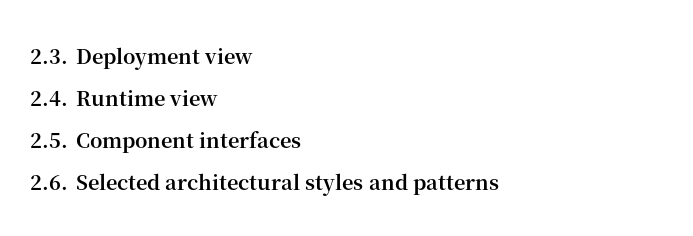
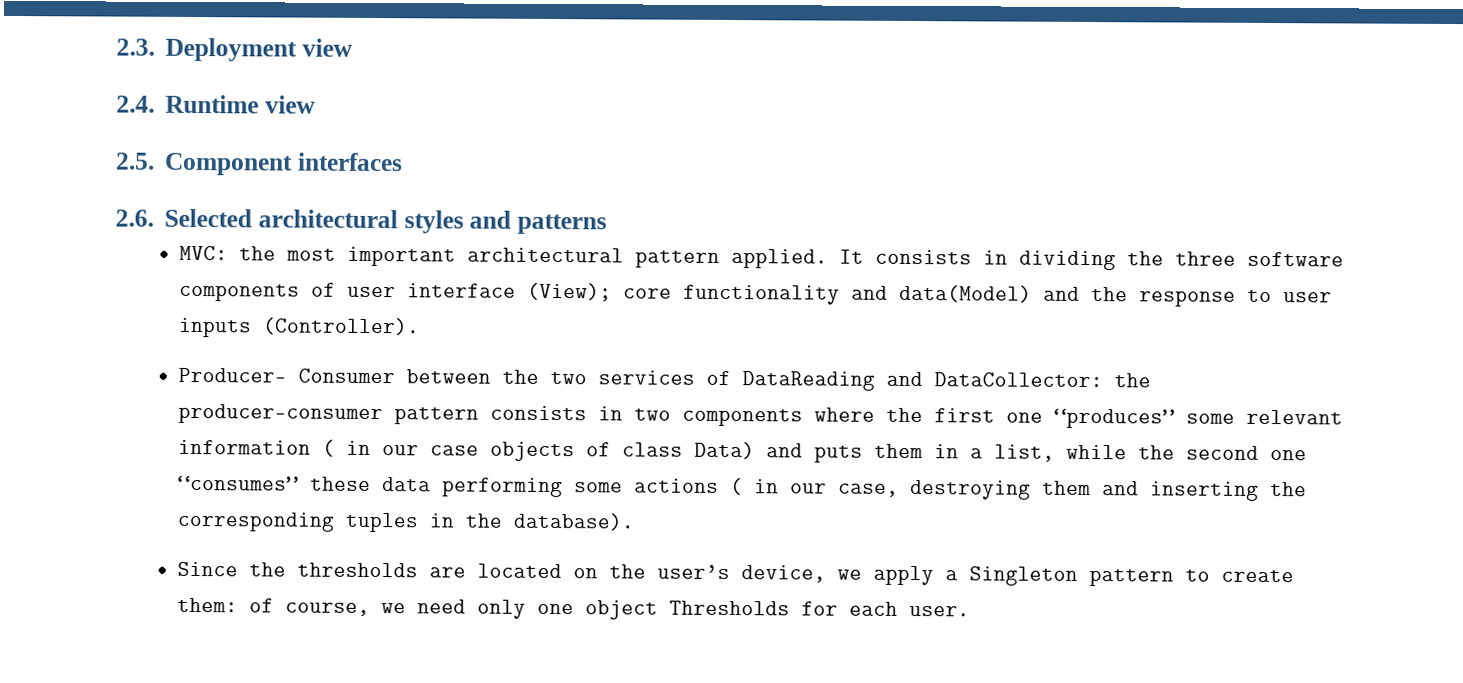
(500, 185) none -> [178,245,1344,271] [178,282,1332,307] [178,317,420,338] [177,367,1151,391] [177,403,1343,429] [177,439,1307,463] [177,475,1307,501] [176,511,635,533] [176,561,1294,587] [176,597,970,620] // MVC: the most important architectural pattern applied. It consists in dividing the three software components of user interface (View); core functionality and data(Model) and the response to user inputs (Controller). // Producer- Consumer between the two services of DataReading and DataCollector: the producer-consumer pattern consists in two components where the first one “produces” some relevant information ( in our case objects of class Data) and puts them in a list, while the second one “consumes” these data performing some actions ( in our case, destroying them and inserting the corresponding tuples in the database). // Since the thresholds are located on the user’s device, we apply a Singleton pattern to create them: of course, we need only one object Thresholds for each user.

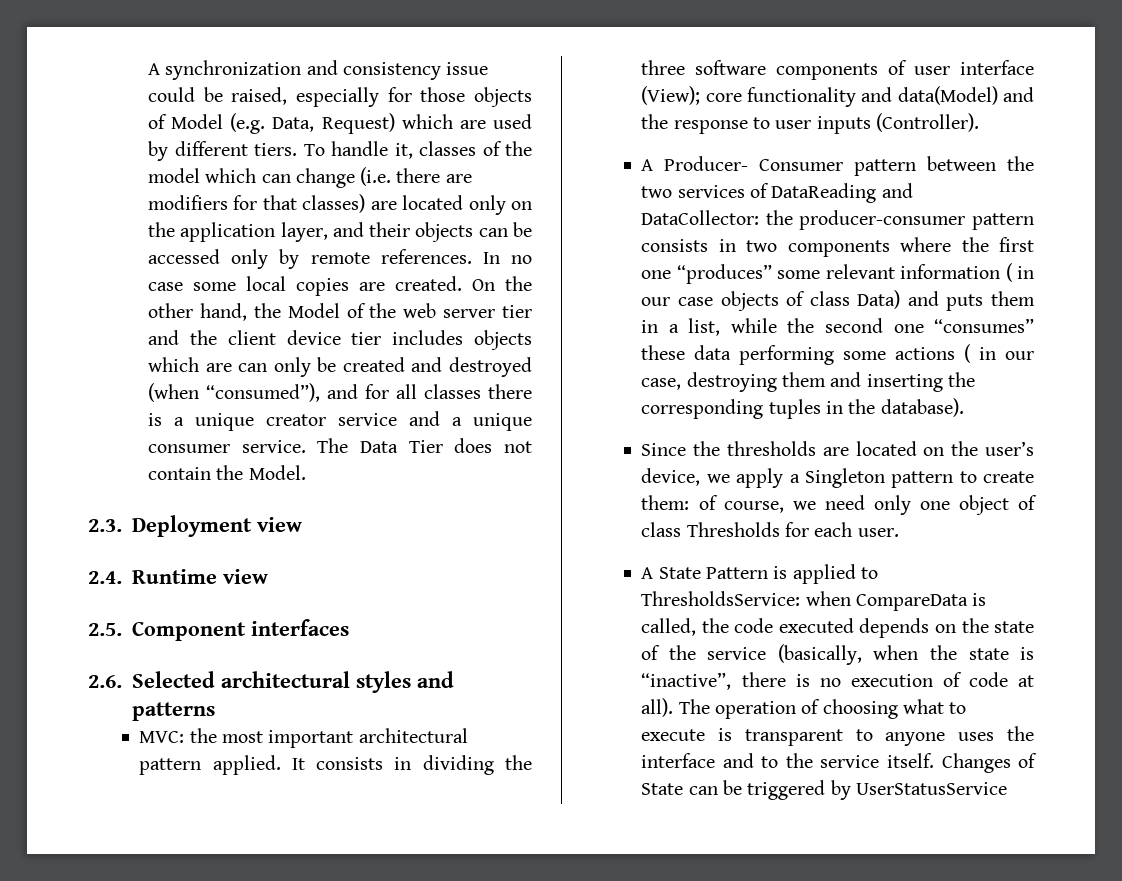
(116, 47) none -> [148,60,489,80] [148,87,532,107] [148,113,532,134] [148,141,533,161] [148,167,472,188] [148,194,533,215] [148,222,532,242] [148,249,532,269] [148,276,532,296] [148,303,533,321] [148,330,532,350] [148,357,532,377] [148,383,532,402] [148,411,532,431] [148,438,532,453] [148,465,306,480] A synchronization and consistency issue could be raised, especially for those objects of Model (e.g. Data, Request) which are used by different tiers. To handle it, classes of the model which can change (i.e. there are modifiers for that classes) are located only on the application layer, and their objects can be accessed only by remote references. In no case some local copies are created. On the other hand, the Model of the web server tier and the client device tier includes objects which are can only be created and destroyed (when “consumed”), and for all classes there is a unique creator service and a unique consumer service. The Data Tier does not contain the Model. //
(420, 326) none -> [641,159,654,171] A
(395, 376) none -> [854,159,917,176] pattern
(658, 610) none -> [1018,495,1037,510] [641,522,682,537] of class
(970, 611) none -> [641,564,878,584] [641,591,987,611] [641,618,1034,638] [641,644,1034,665] [641,672,1034,690] [641,698,967,719] [641,726,1034,746] [641,753,1037,773] [641,780,1007,800] // A State Pattern is applied to ThresholdsService: when CompareData is called, the code executed depends on the state of the service (basically, when the state is “inactive”, there is no execution of code at all). The operation of choosing what to execute is transparent to anyone uses the interface and to the service itself. Changes of State can be triggered by UserStatusService

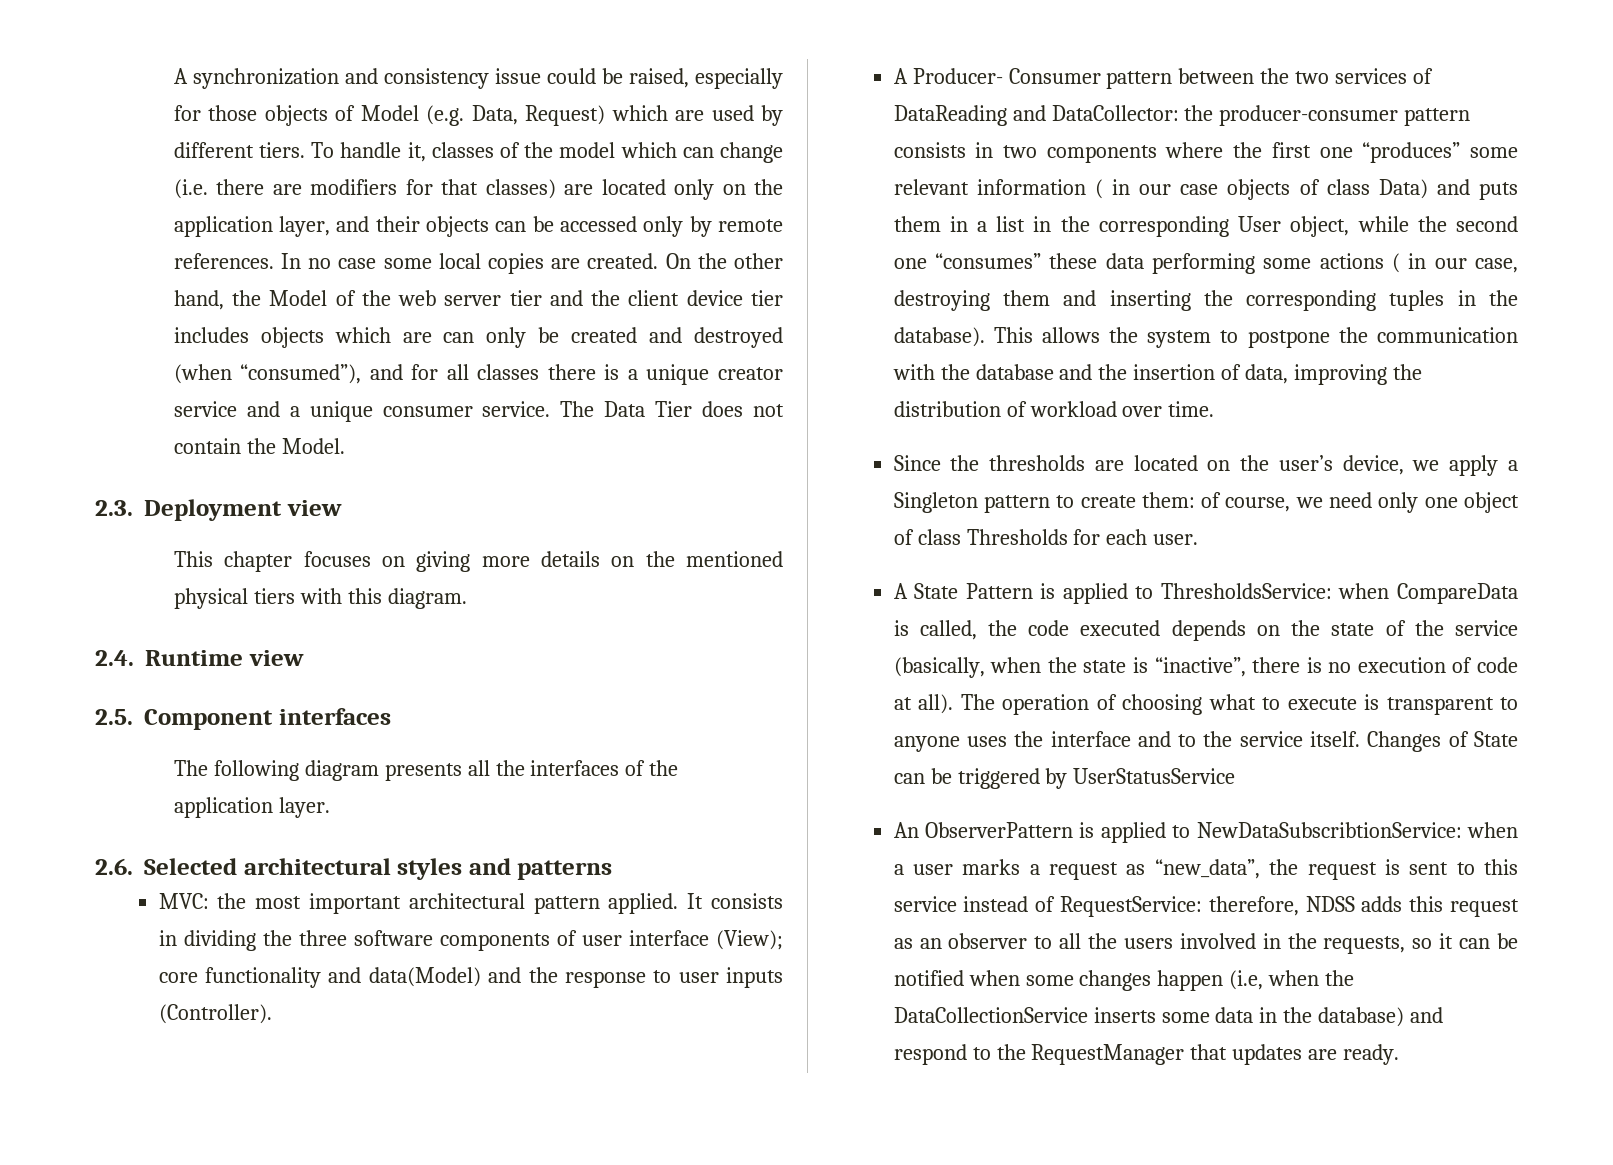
(302, 524) none -> [173,551,784,572] [173,588,467,609] // This chapter focuses on giving more details on the mentioned physical tiers with this diagram.
(349, 627) none -> [173,760,679,781] [173,797,330,818] // The following diagram presents all the interfaces of the application layer.
[688,318,721,336] list, -> [996,216,1350,237] list in the corresponding User object,
(964, 407) none -> [993,327,1518,348] [892,364,1423,385] [893,401,1215,417] This allows the system to postpone the communication with the database and the insertion of data, improving the distribution of workload over time.
(1007, 788) none -> [893,822,1518,843] [893,859,1518,880] [893,896,1519,917] [893,933,1518,954] [893,970,1355,991] [893,1007,1444,1027] [893,1044,1400,1065] // An ObserverPattern is applied to NewDataSubscribtionService: when a user marks a request as “new_data”, the request is sent to this service instead of RequestService: therefore, NDSS adds this request as an observer to all the users involved in the requests, so it can be notified when some changes happen (i.e, when the DataCollectionService inserts some data in the database) and respond to the RequestManager that updates are ready.

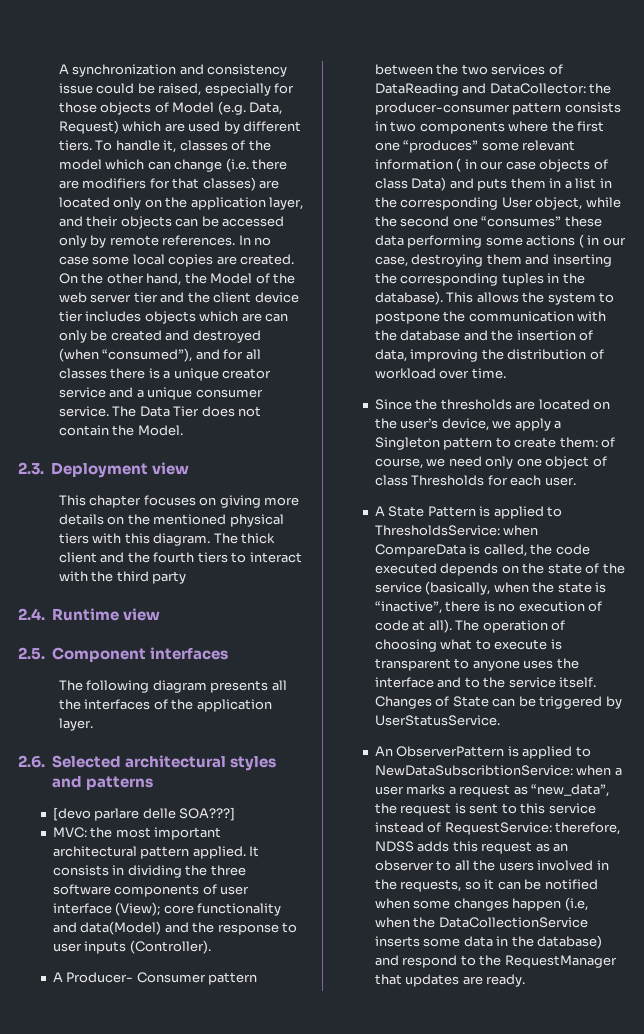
(467, 598) none -> [213,533,276,544] [58,552,302,563] [58,571,187,584] The thick client and the fourth tiers to interact with the third party
(613, 870) none -> [52,807,236,821] // [devo parlare delle SOA???]
[1073,768,1236,784] UserStatusService -> [374,715,500,726] UserStatusService.

